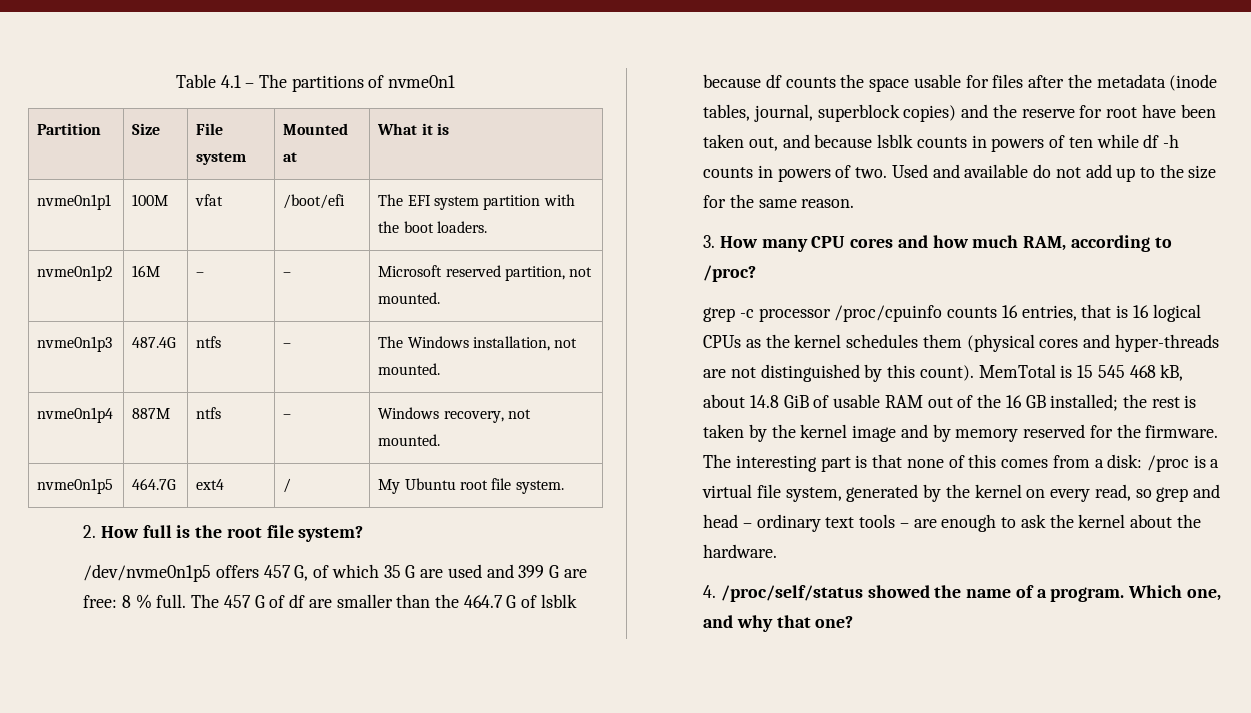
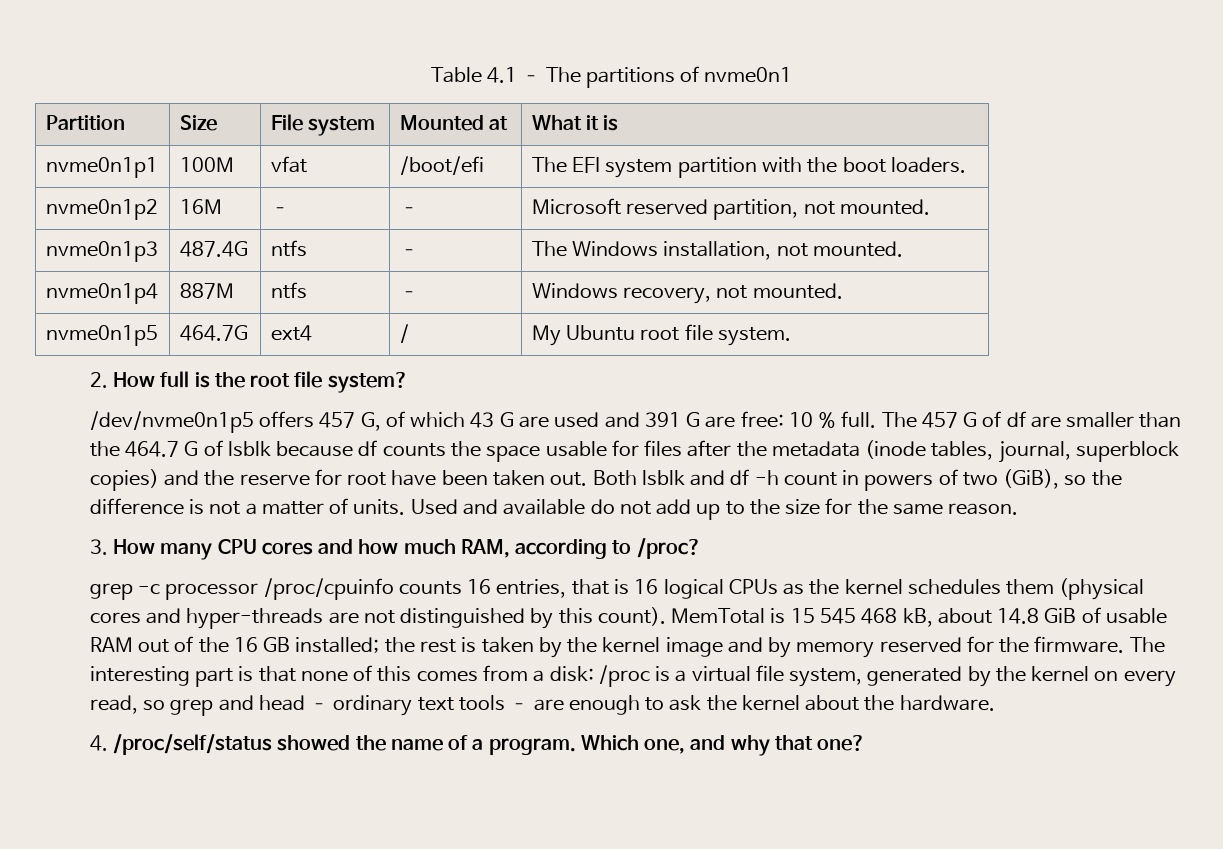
[383,565,401,578] 35 -> [470,412,495,428] 43
[518,565,545,578] 399 -> [644,412,681,427] 391
[121,595,131,608] 8 -> [788,412,813,427] 10
[748,134,1179,152] [703,165,888,182] out, and because lsblk counts in powers of ten while df -h counts in powers of two. -> [550,469,1122,491] [89,498,406,515] out. Both lsblk and df -h count in powers of two (GiB), so the difference is not a matter of units.

